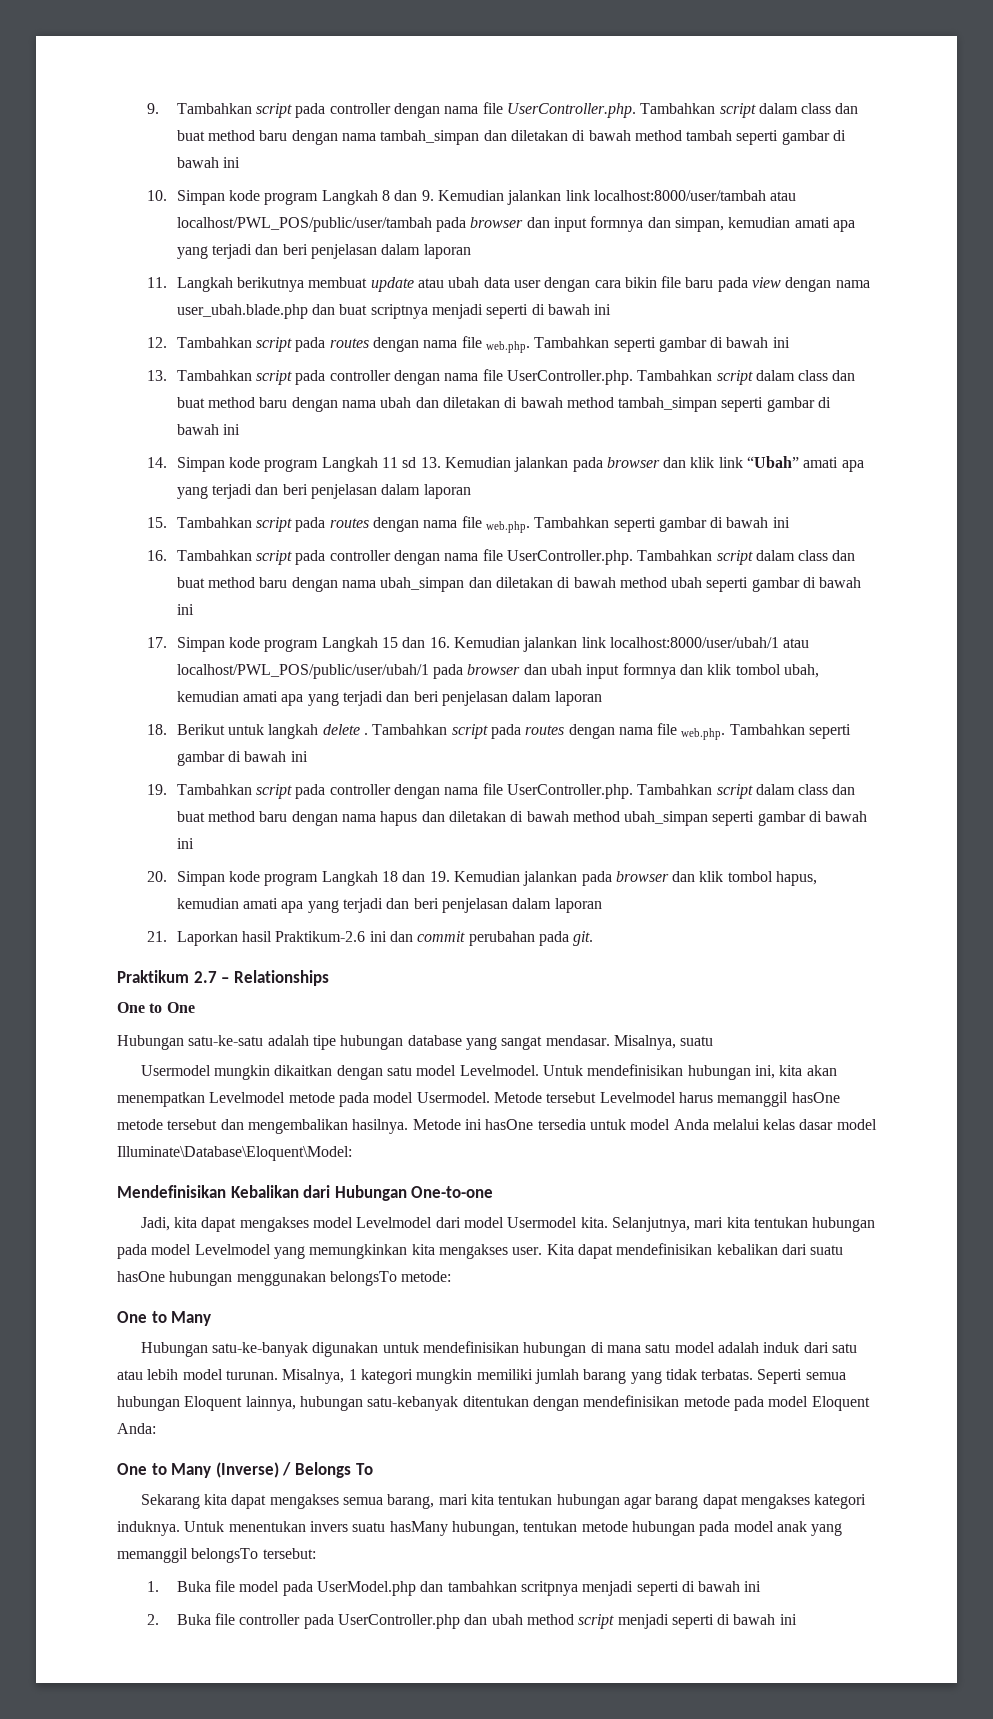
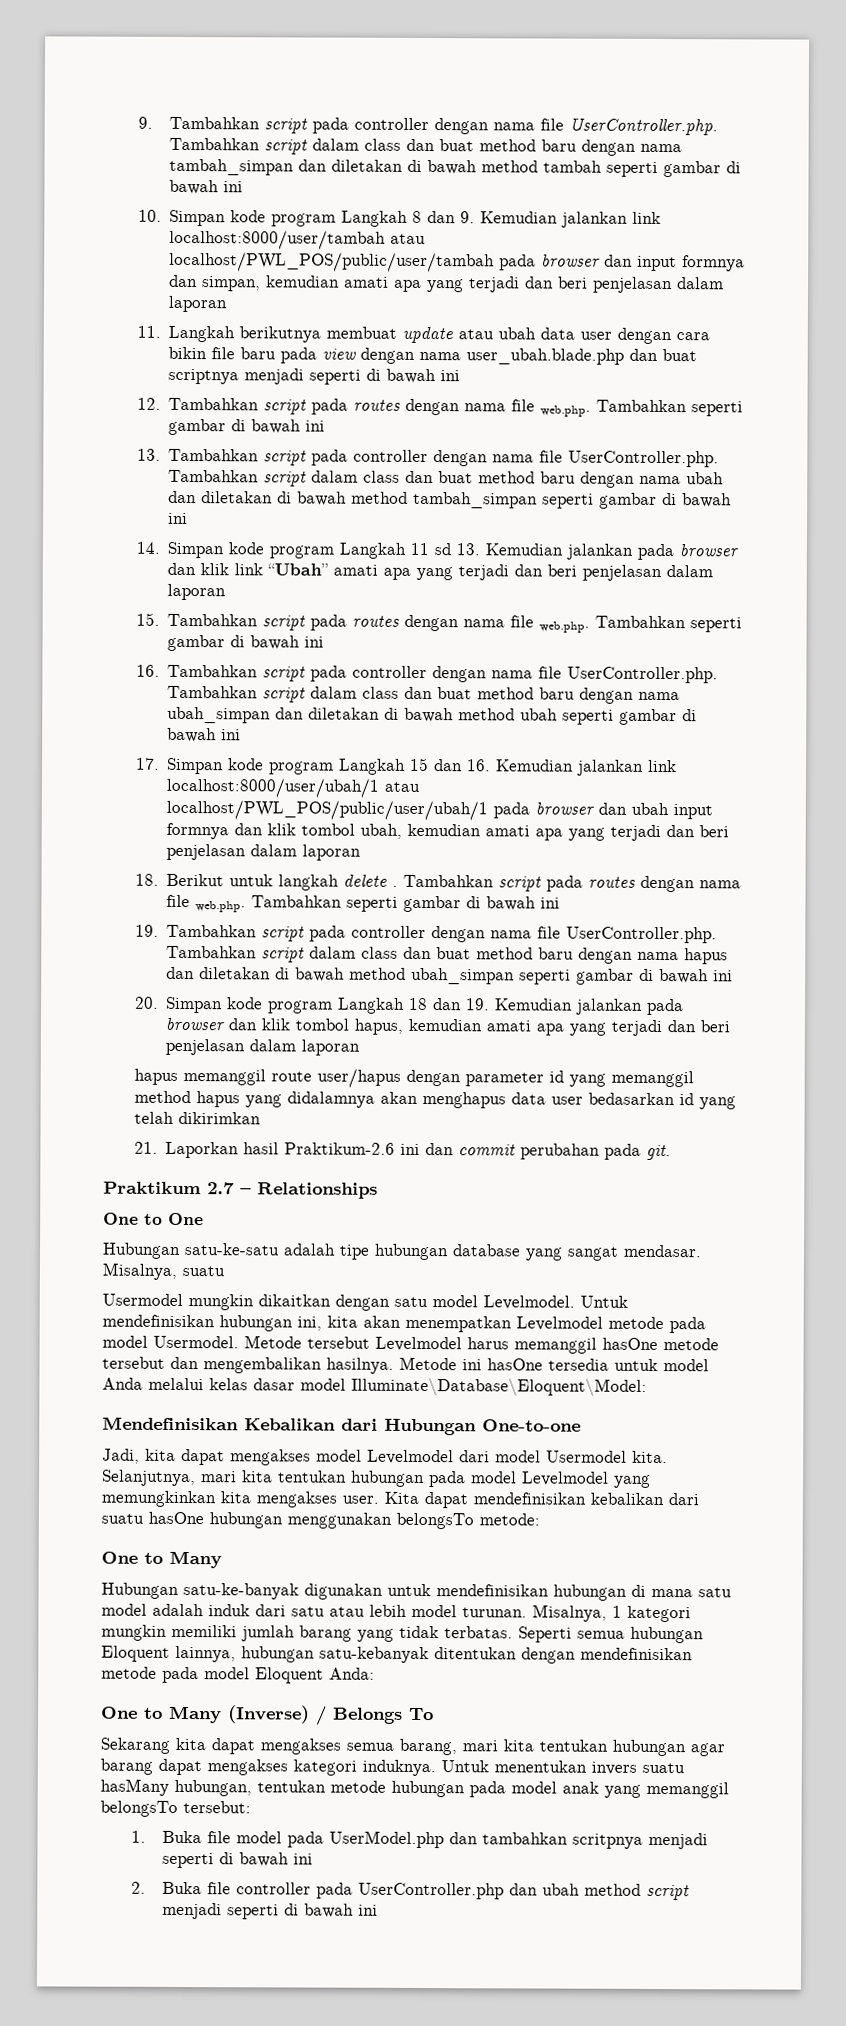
(602, 905) none -> [134,1068,695,1088] [134,1090,737,1110] [134,1111,262,1125] // hapus memanggil route user/hapus dengan parameter id yang memanggil method hapus yang didalamnya akan menghapus data user bedasarkan id yang telah dikirimkan

